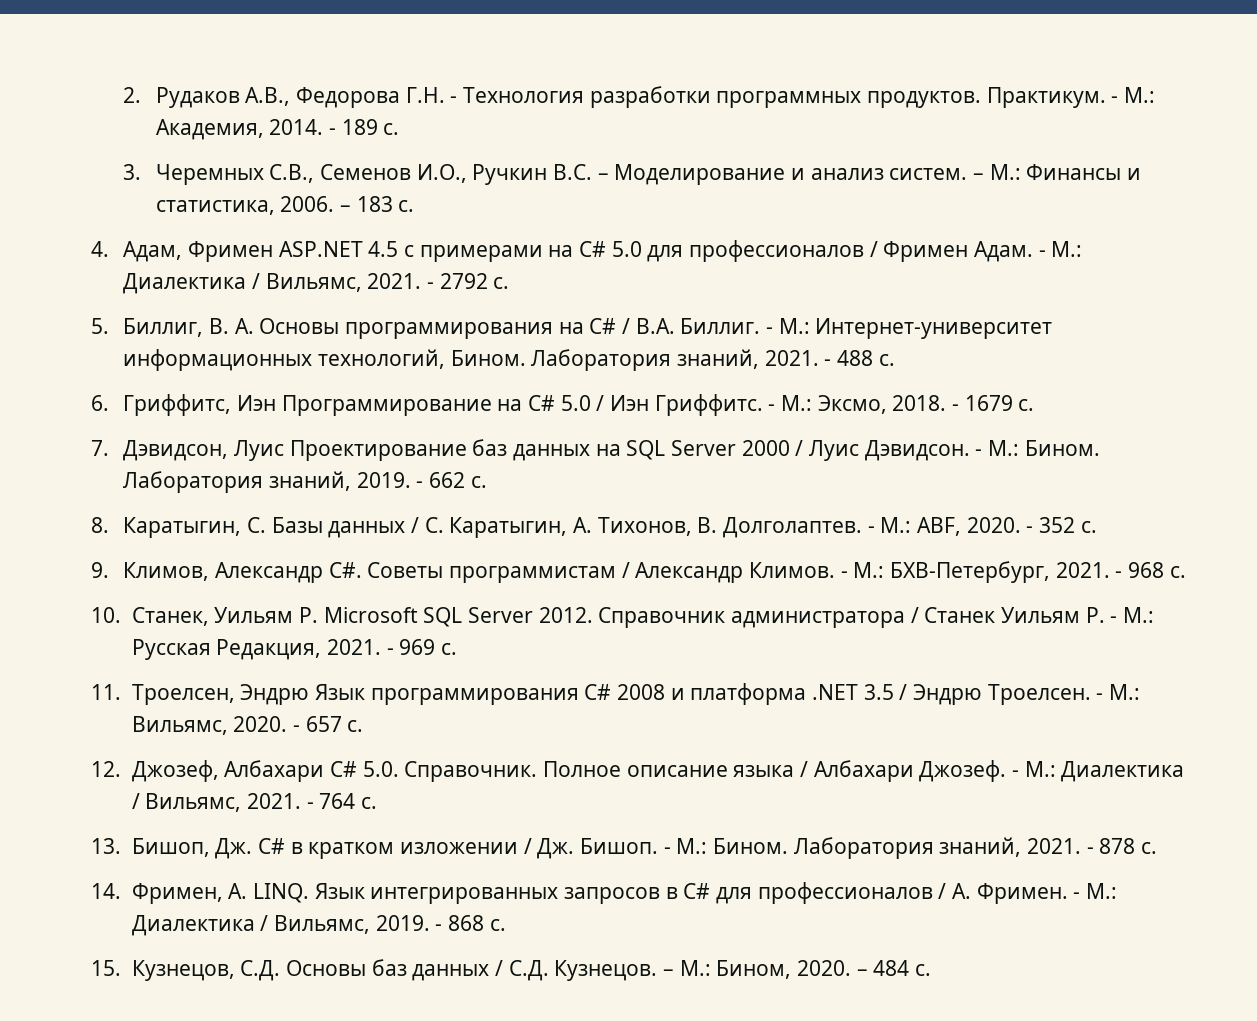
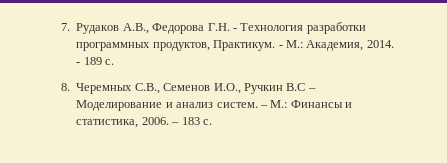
[123,87,142,103] 2. -> [61,23,71,31] 7.
[866,91,981,108] продуктов. -> [152,42,210,51] продуктов,
[123,164,142,180] 3. -> [61,83,71,91] 8.
[552,164,592,180] В.С. -> [286,83,306,91] В.С
[91,240,1083,262] [123,273,510,294] [91,318,1053,339] [123,349,895,371] [91,394,1035,416] [91,439,1100,461] [123,471,487,493] [91,517,1097,538] [91,561,1186,583] [91,607,1154,628] [131,639,457,660] [91,683,1140,705] [131,716,364,735] [91,760,1185,782] [131,793,377,812] [91,837,1157,859] [91,882,1117,904] [131,915,506,936] [91,959,931,981] // 4. Адам, Фримен ASP.NET 4.5 с примерами на C# 5.0 для профессионалов / Фримен Адам. - М.: Диалектика / Вильямс, 2021. - 2792 c. // 5. Биллиг, В. А. Основы программирования на С# / В.А. Биллиг. - М.: Интернет-университет информационных технологий, Бином. Лаборатория знаний, 2021. - 488 c. // 6. Гриффитс, Иэн Программирование на C# 5.0 / Иэн Гриффитс. - М.: Эксмо, 2018. - 1679 c. // 7. Дэвидсон, Луис Проектирование баз данных на SQL Server 2000 / Луис Дэвидсон. - М.: Бином. Лаборатория знаний, 2019. - 662 c. // 8. Каратыгин, С. Базы данных / С. Каратыгин, А. Тихонов, В. Долголаптев. - М.: ABF, 2020. - 352 c. // 9. Климов, Александр C#. Советы программистам / Александр Климов. - М.: БХВ-Петербург, 2021. - 968 c. // 10. Станек, Уильям Р. Microsoft SQL Server 2012. Справочник администратора / Станек Уильям Р. - М.: Русская Редакция, 2021. - 969 c. // 11. Троелсен, Эндрю Язык программирования С# 2008 и платформа .NET 3.5 / Эндрю Троелсен. - М.: Вильямс, 2020. - 657 c. // 12. Джозеф, Албахари C# 5.0. Справочник. Полное описание языка / Албахари Джозеф. - М.: Диалектика / Вильямс, 2021. - 764 c. // 13. Бишоп, Дж. С# в кратком изложении / Дж. Бишоп. - М.: Бином. Лаборатория знаний, 2021. - 878 c. // 14. Фримен, А. LINQ. Язык интегрированных запросов в C# для профессионалов / А. Фримен. - М.: Диалектика / Вильямс, 2019. - 868 c. // 15. Кузнецов, С.Д. Основы баз данных / С.Д. Кузнецов. – М.: Бином, 2020. – 484 c. -> (212, 122) none

